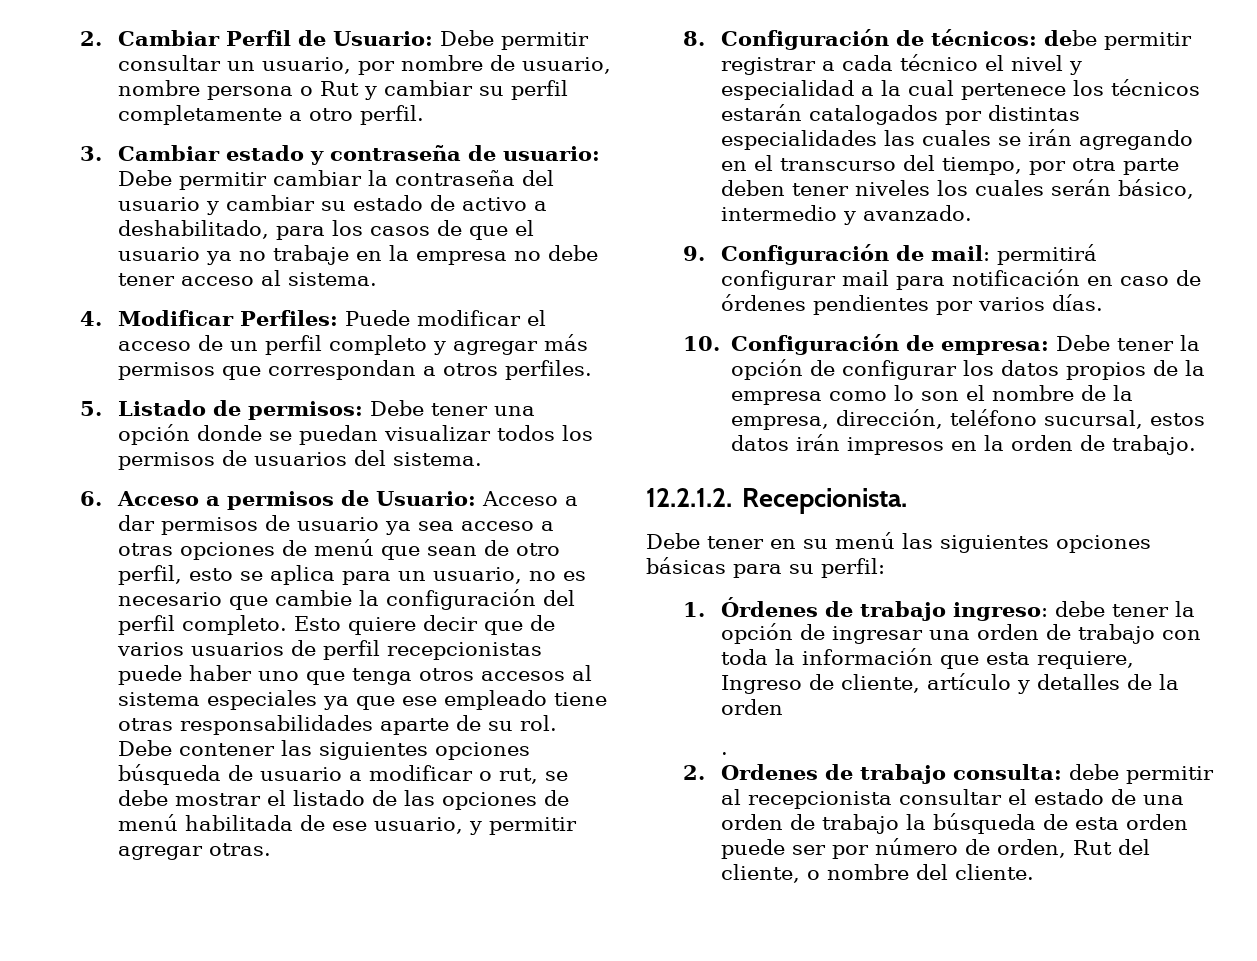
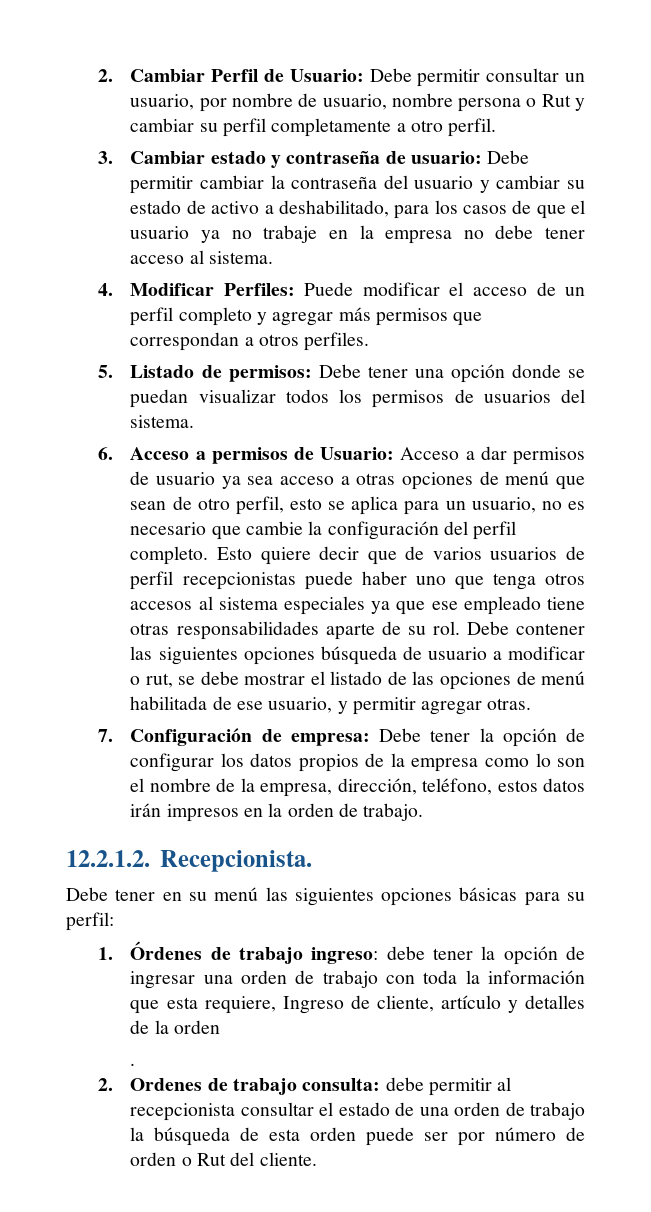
[683,29,1192,50] [720,54,1082,75] [720,79,1200,100] [720,104,1080,125] [720,129,1193,150] [720,155,1179,175] [720,179,1194,199] [720,205,972,225] [683,244,1097,265] [720,269,1201,290] [720,294,1103,315] [683,334,934,355] 8. Configuración de técnicos: debe permitir registrar a cada técnico el nivel y especialidad a la cual pertenece los técnicos estarán catalogados por distintas especialidades las cuales se irán agregando en el transcurso del tiempo, por otra parte deben tener niveles los cuales serán básico, intermedio y avanzado. // 9. Configuración de mail: permitirá configurar mail para notificación en caso de órdenes pendientes por varios días. // 10. Configuración de -> [98,728,282,746] 7. Configuración de
[949,409,1143,429] teléfono sucursal, -> [422,778,493,795] teléfono,
[996,839,1150,858] [720,864,909,883] orden, Rut del cliente, o nombre -> [130,1152,226,1166] orden o Rut

